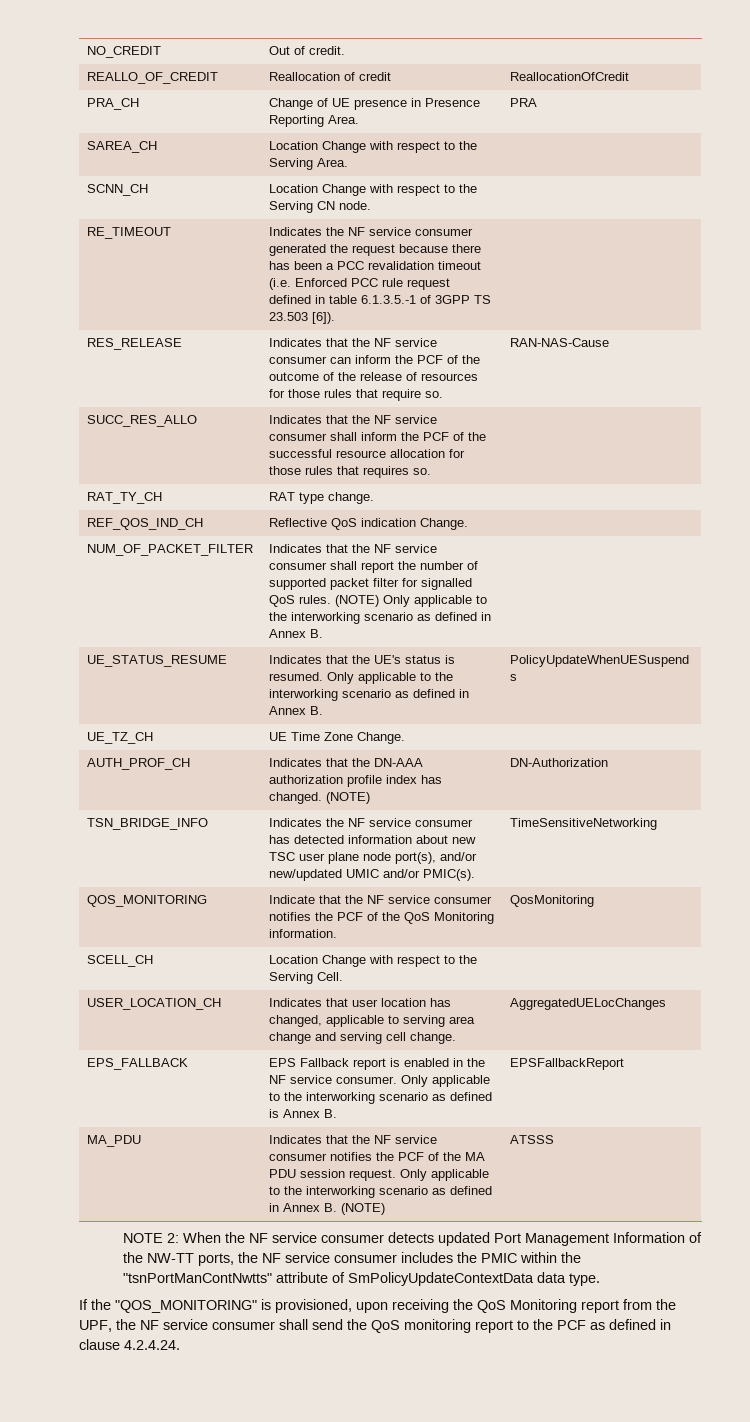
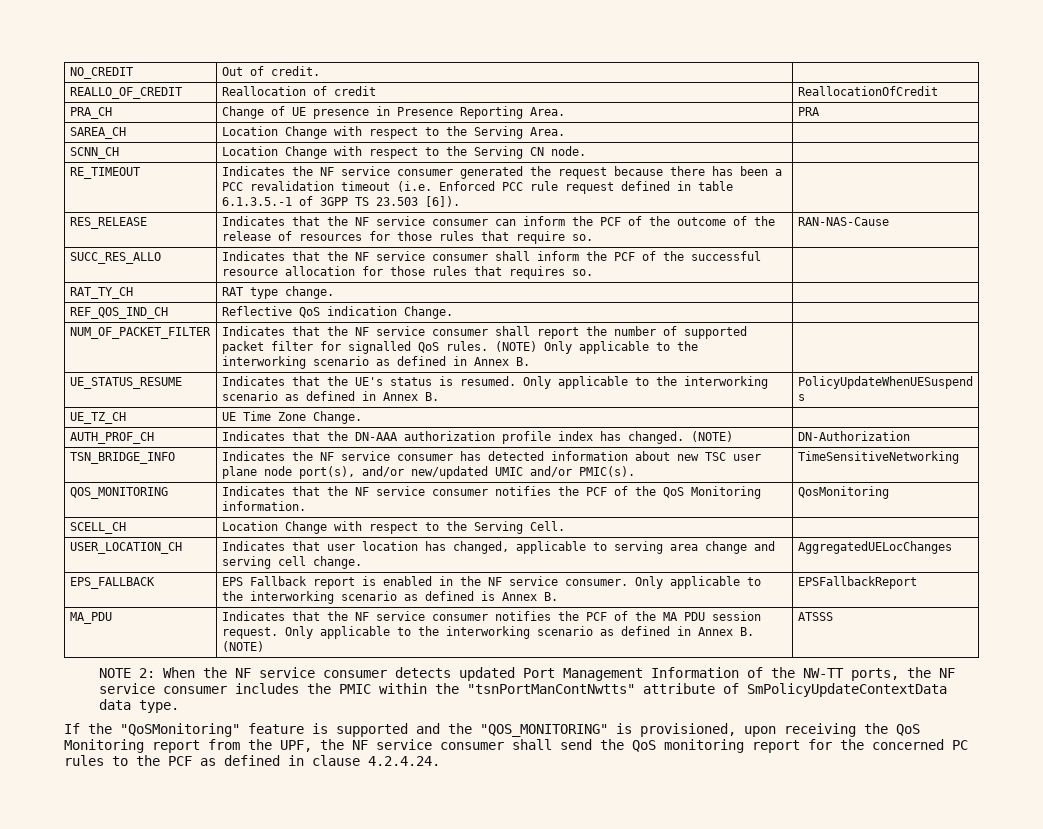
[268,895,315,904] Indicate -> [221,486,285,496] Indicates
(111, 1304) none -> [120,723,472,737] "QoSMonitoring" feature is supported and the
(513, 1326) none -> [808,739,968,750] [64,755,104,766] for the concerned PC rules

